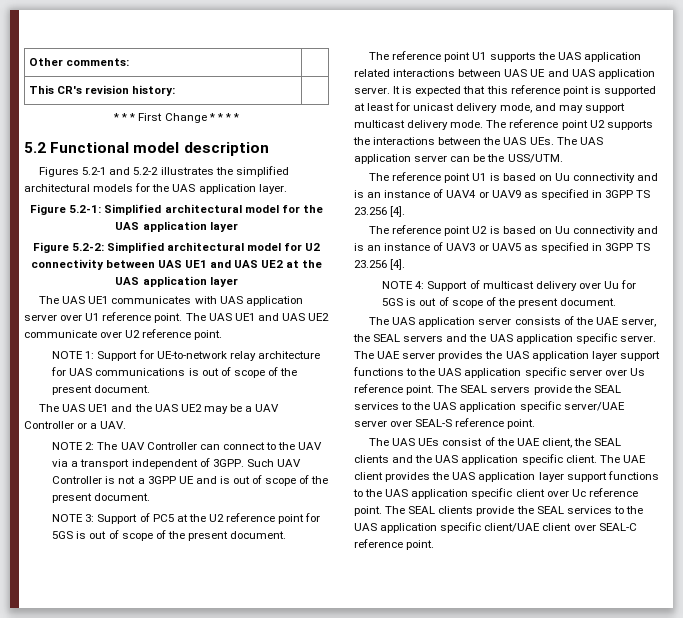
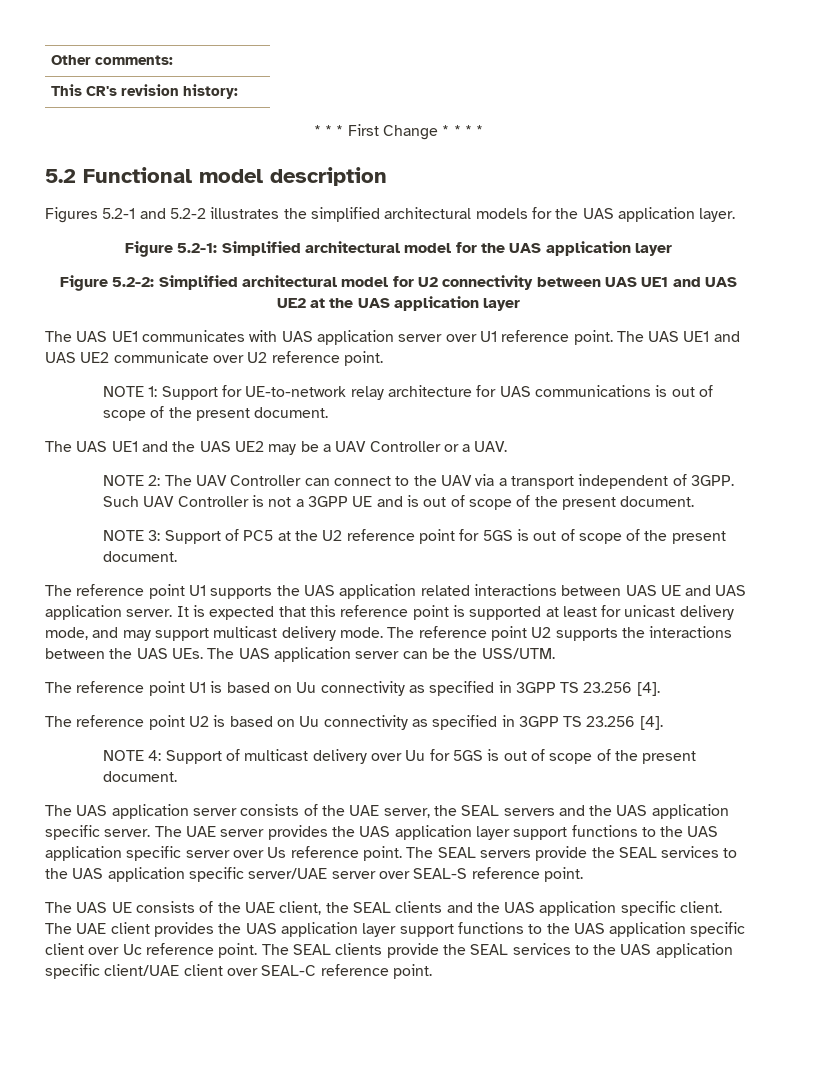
[637,173,659,181] [354,189,521,198] and is an instance of UAV4 or UAV9 -> (405, 688) none
[637,226,659,234] [354,242,521,251] and is an instance of UAV3 or UAV5 -> (408, 722) none
[418,438,483,446] UEs consist -> [111,901,195,913] UE consists

